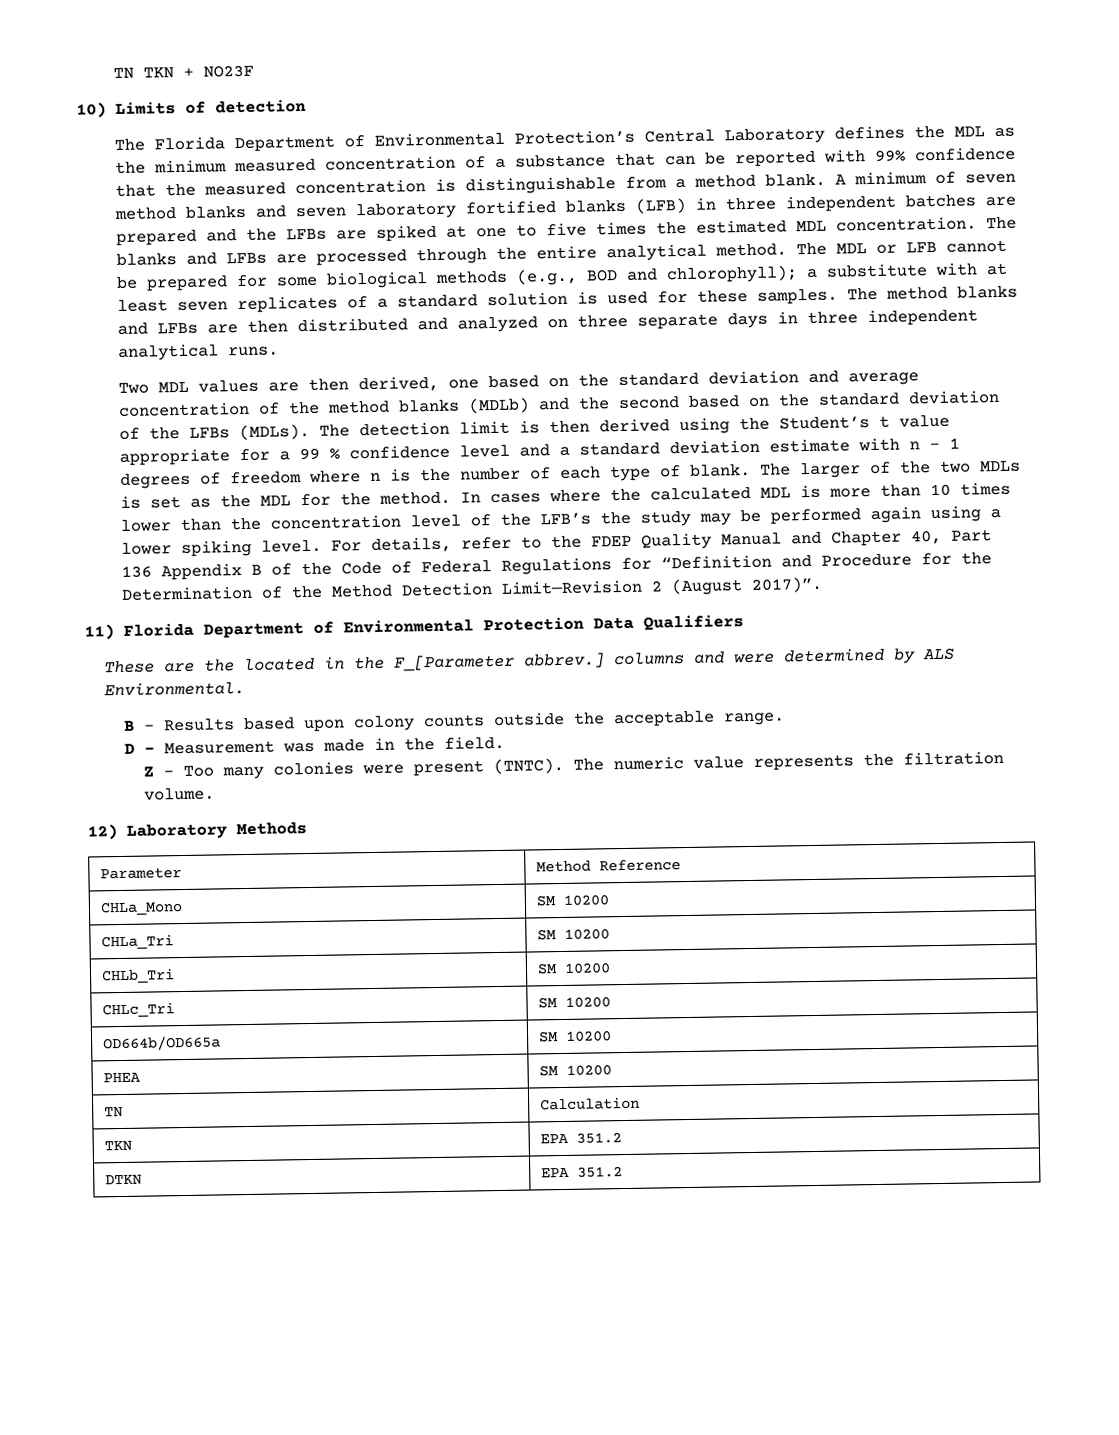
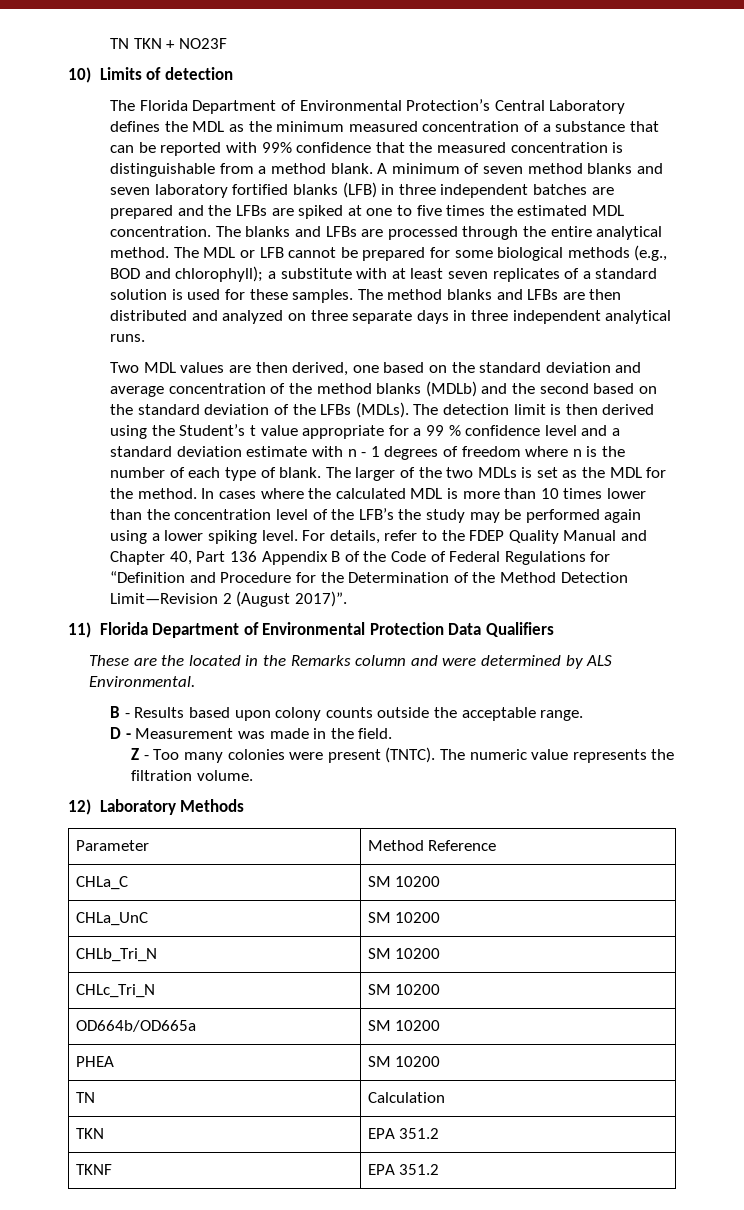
[393,651,686,672] F_[Parameter abbrev.] columns -> [290,655,407,666] Remarks column
[99,901,183,916] [535,894,609,907] [100,934,174,950] [536,928,610,941] [100,968,175,984] [536,962,611,975] [101,1002,175,1018] CHLa_Mono | SM 10200 // CHLa_Tri | SM 10200 // CHLb_Tri | SM 10200 // CHLc_Tri -> [75,876,128,890] [367,876,441,887] [75,912,148,926] [367,912,441,923] [75,948,157,962] [367,948,441,959] [75,984,155,998] CHLa_C | SM 10200 // CHLa_UnC | SM 10200 // CHLb_Tri_N | SM 10200 // CHLc_Tri_N
[104,1174,142,1186] DTKN -> [75,1164,112,1175] TKNF

